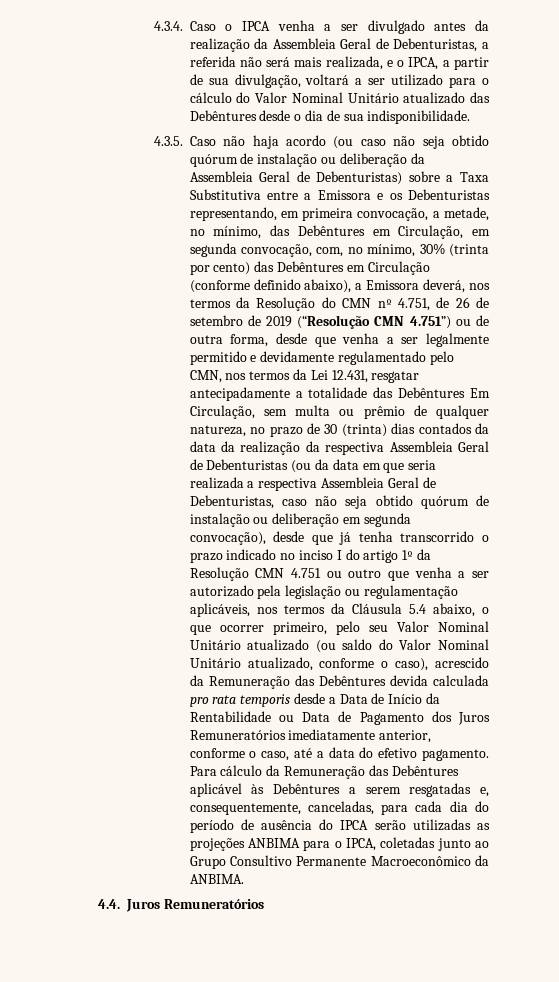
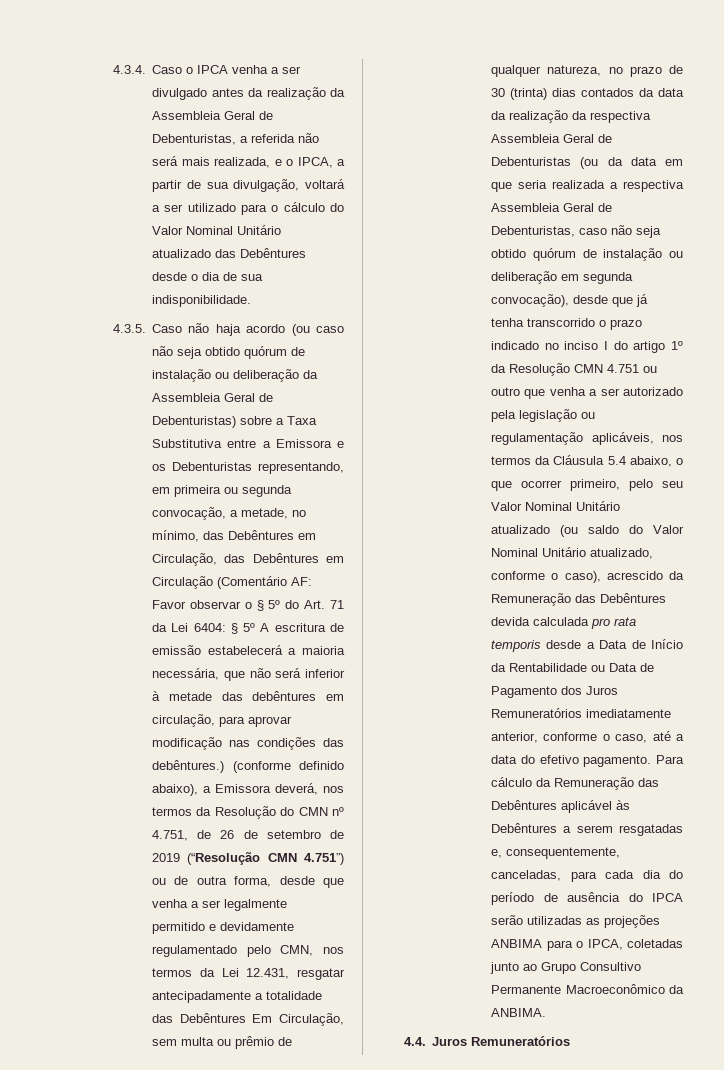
(354, 214) none -> [224,485,293,497] ou segunda
[472,229,490,236] [189,243,489,257] [189,261,430,275] em segunda convocação, com, no mínimo, 30% (trinta por cento) das Debêntures em Circulação -> [224,553,344,563] [152,576,313,589] [152,600,344,611] [152,623,344,634] [152,645,345,655] [152,668,345,681] [152,691,344,701] [152,714,293,727] [152,737,344,750] [152,760,225,773] das Debêntures em Circulação (Comentário AF: Favor observar o § 5º do Art. 71 da Lei 6404: § 5º A escritura de emissão estabelecerá a maioria necessária, que não será inferior à metade das debêntures em circulação, para aprovar modificação nas condições das debêntures.)

